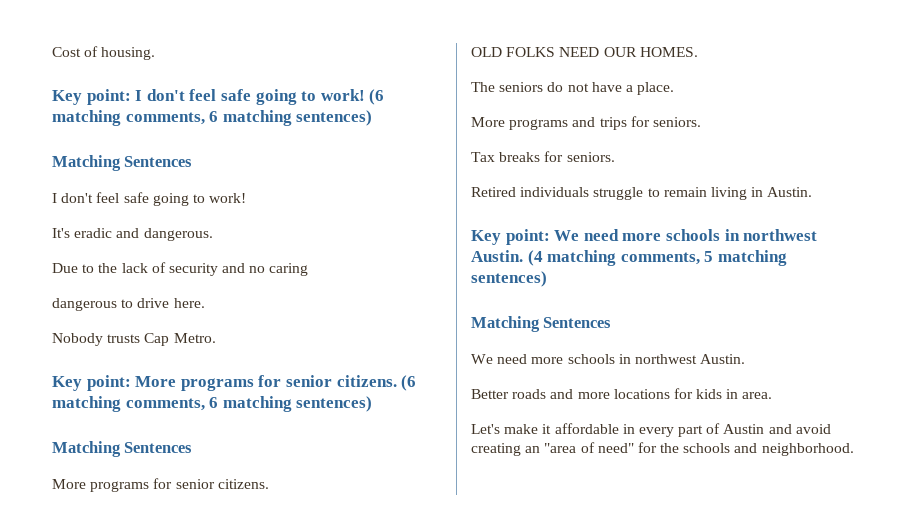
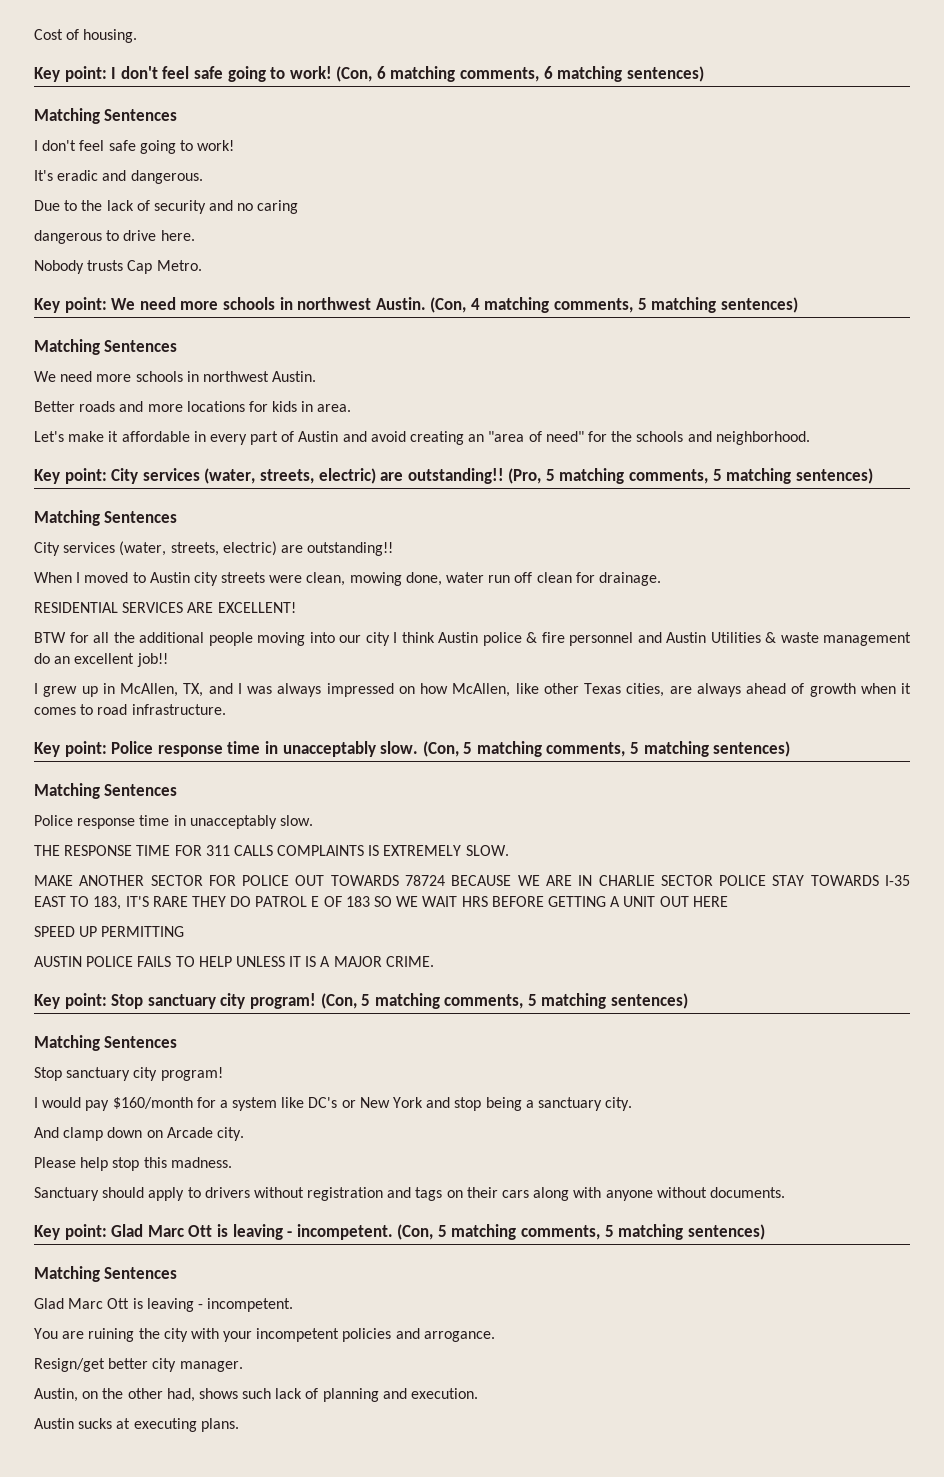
[369,89,385,105] (6 -> [336,66,386,82] (Con, 6
[52,375,417,391] [52,396,373,412] [52,441,193,457] [52,478,269,492] [471,47,698,57] [471,82,675,95] [471,116,701,130] [471,151,615,162] [471,187,813,200] // Key point: More programs for senior citizens. (6 matching comments, 6 matching sentences) // Matching Sentences // More programs for senior citizens. // OLD FOLKS NEED OUR HOMES. // The seniors do not have a place. // More programs and trips for seniors. // Tax breaks for seniors. // Retired individuals struggle to remain living in Austin. -> (202, 265) none
[527,250,543,266] (4 -> [430,297,480,313] (Con, 4
(854, 449) none -> [34,468,873,484] [34,510,178,526] [34,541,394,556] [34,572,661,586] [34,602,296,613] [34,632,911,646] [34,653,168,667] [34,683,911,697] [34,704,226,715] [34,741,791,757] [34,783,178,799] [34,815,313,829] [34,845,509,856] [34,875,910,886] [34,896,728,910] [34,926,185,937] [34,956,434,967] [34,993,689,1009] [34,1035,178,1051] [34,1067,223,1081] [34,1097,633,1111] [34,1127,244,1141] [34,1157,232,1171] [34,1187,785,1201] [34,1224,765,1240] [34,1266,178,1282] [34,1298,294,1312] [34,1328,495,1342] [34,1358,243,1372] [34,1388,479,1402] [34,1418,239,1432] // Key point: City services (water, streets, electric) are outstanding!! (Pro, 5 matching comments, 5 matching sentences) // Matching Sentences // City services (water, streets, electric) are outstanding!! // When I moved to Austin city streets were clean, mowing done, water run off clean for drainage. // RESIDENTIAL SERVICES ARE EXCELLENT! // BTW for all the additional people moving into our city I think Austin police & fire personnel and Austin Utilities & waste management do an excellent job!! // I grew up in McAllen, TX, and I was always impressed on how McAllen, like other Texas cities, are always ahead of growth when it comes to road infrastructure. // Key point: Police response time in unacceptably slow. (Con, 5 matching comments, 5 matching sentences) // Matching Sentences // Police response time in unacceptably slow. // THE RESPONSE TIME FOR 311 CALLS COMPLAINTS IS EXTREMELY SLOW. // MAKE ANOTHER SECTOR FOR POLICE OUT TOWARDS 78724 BECAUSE WE ARE IN CHARLIE SECTOR POLICE STAY TOWARDS I-35 EAST TO 183, IT'S RARE THEY DO PATROL E OF 183 SO WE WAIT HRS BEFORE GETTING A UNIT OUT HERE // SPEED UP PERMITTING // AUSTIN POLICE FAILS TO HELP UNLESS IT IS A MAJOR CRIME. // Key point: Stop sanctuary city program! (Con, 5 matching comments, 5 matching sentences) // Matching Sentences // Stop sanctuary city program! // I would pay $160/month for a system like DC's or New York and stop being a sanctuary city. // And clamp down on Arcade city. // Please help stop this madness. // Sanctuary should apply to drivers without registration and tags on their cars along with anyone without documents. // Key point: Glad Marc Ott is leaving - incompetent. (Con, 5 matching comments, 5 matching sentences) // Matching Sentences // Glad Marc Ott is leaving - incompetent. // You are ruining the city with your incompetent policies and arrogance. // Resign/get better city manager. // Austin, on the other had, shows such lack of planning and execution. // Austin sucks at executing plans.

